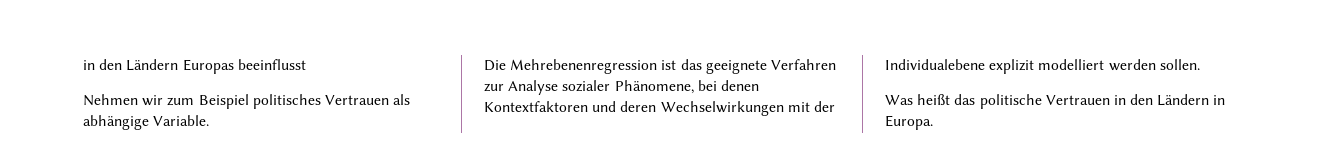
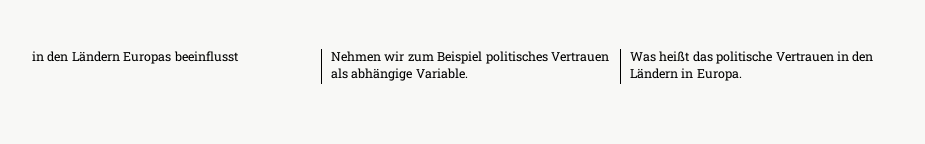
[484,59,836,74] [484,80,759,95] [484,101,835,116] [885,59,1200,74] // Die Mehrebenenregression ist das geeignete Verfahren zur Analyse sozialer Phänomene, bei denen Kontextfaktoren und deren Wechselwirkungen mit der Individualebene explizit modelliert werden sollen. -> (468, 73) none

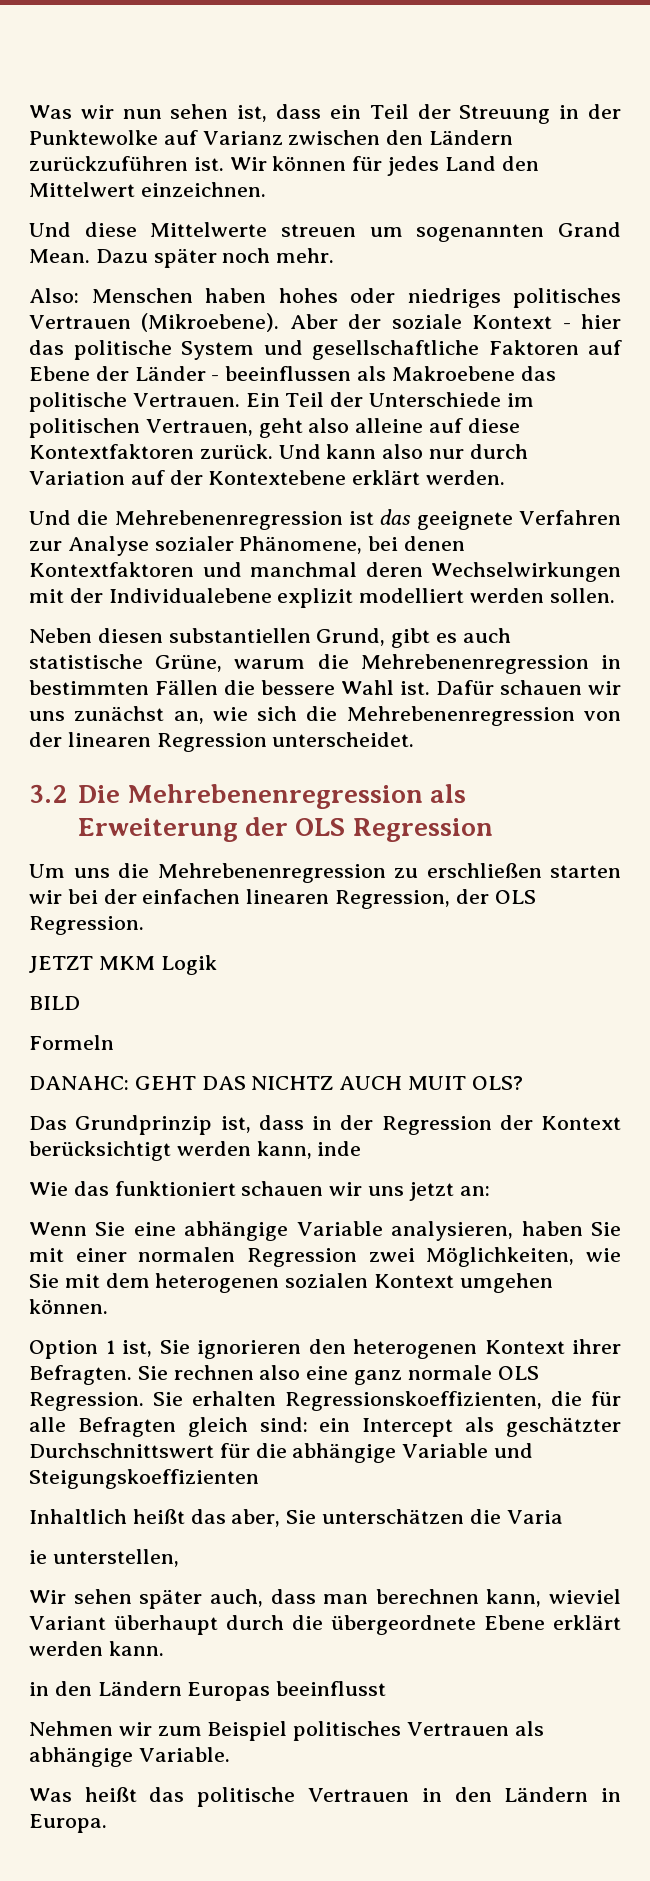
(32, 56) none -> [29,104,622,124] [29,130,514,145] [29,156,539,176] [29,182,266,197] [29,222,621,242] [29,248,335,268] [29,288,621,308] [29,313,621,332] [29,340,622,360] [29,366,556,381] [29,392,534,412] [29,418,520,438] [29,444,528,459] [29,470,506,485] [29,509,622,530] [29,536,466,556] [29,562,622,582] [29,588,615,608] [29,628,511,648] [29,654,621,674] [29,680,621,695] [29,706,621,726] [29,732,415,752] [29,784,467,809] [77,817,493,842] [29,863,621,883] [29,889,536,909] [29,916,144,935] [29,955,217,975] [29,996,80,1010] [29,1035,114,1050] [29,1076,523,1090] [29,1115,621,1135] [29,1141,362,1161] [29,1181,490,1201] [29,1221,621,1241] [29,1247,621,1267] [29,1273,553,1293] [29,1299,108,1314] [29,1339,621,1359] [29,1365,539,1385] [29,1391,621,1411] [29,1417,621,1437] [29,1443,534,1463] [29,1469,259,1489] [29,1509,563,1527] [29,1549,179,1567] [29,1589,621,1609] [29,1615,621,1635] [29,1641,164,1656] Was wir nun sehen ist, dass ein Teil der Streuung in der Punktewolke auf Varianz zwischen den Ländern zurückzuführen ist. Wir können für jedes Land den Mittelwert einzeichnen. // Und diese Mittelwerte streuen um sogenannten Grand Mean. Dazu später noch mehr. // Also: Menschen haben hohes oder niedriges politisches Vertrauen (Mikroebene). Aber der soziale Kontext - hier das politische System und gesellschaftliche Faktoren auf Ebene der Länder - beeinflussen als Makroebene das politische Vertrauen. Ein Teil der Unterschiede im politischen Vertrauen, geht also alleine auf diese Kontextfaktoren zurück. Und kann also nur durch Variation auf der Kontextebene erklärt werden. // Und die Mehrebenenregression ist das geeignete Verfahren zur Analyse sozialer Phänomene, bei denen Kontextfaktoren und manchmal deren Wechselwirkungen mit der Individualebene explizit modelliert werden sollen. // Neben diesen substantiellen Grund, gibt es auch statistische Grüne, warum die Mehrebenenregression in bestimmten Fällen die bessere Wahl ist. Dafür schauen wir uns zunächst an, wie sich die Mehrebenenregression von der linearen Regression unterscheidet. // 3.2 Die Mehrebenenregression als Erweiterung der OLS Regression // Um uns die Mehrebenenregression zu erschließen starten wir bei der einfachen linearen Regression, der OLS Regression. // JETZT MKM Logik // BILD // Formeln // DANAHC: GEHT DAS NICHTZ AUCH MUIT OLS? // Das Grundprinzip ist, dass in der Regression der Kontext berücksichtigt werden kann, inde // Wie das funktioniert schauen wir uns jetzt an: // Wenn Sie eine abhängige Variable analysieren, haben Sie mit einer normalen Regression zwei Möglichkeiten, wie Sie mit dem heterogenen sozialen Kontext umgehen können. // Option 1 ist, Sie ignorieren den heterogenen Kontext ihrer Befragten. Sie rechnen also eine ganz normale OLS Regression. Sie erhalten Regressionskoeffizienten, die für alle Befragten gleich sind: ein Intercept als geschätzter Durchschnittswert für die abhängige Variable und Steigungskoeffizienten // Inhaltlich heißt das aber, Sie unterschätzen die Varia // ie unterstellen, // Wir sehen später auch, dass man berechnen kann, wieviel Variant überhaupt durch die übergeordnete Ebene erklärt werden kann. //

